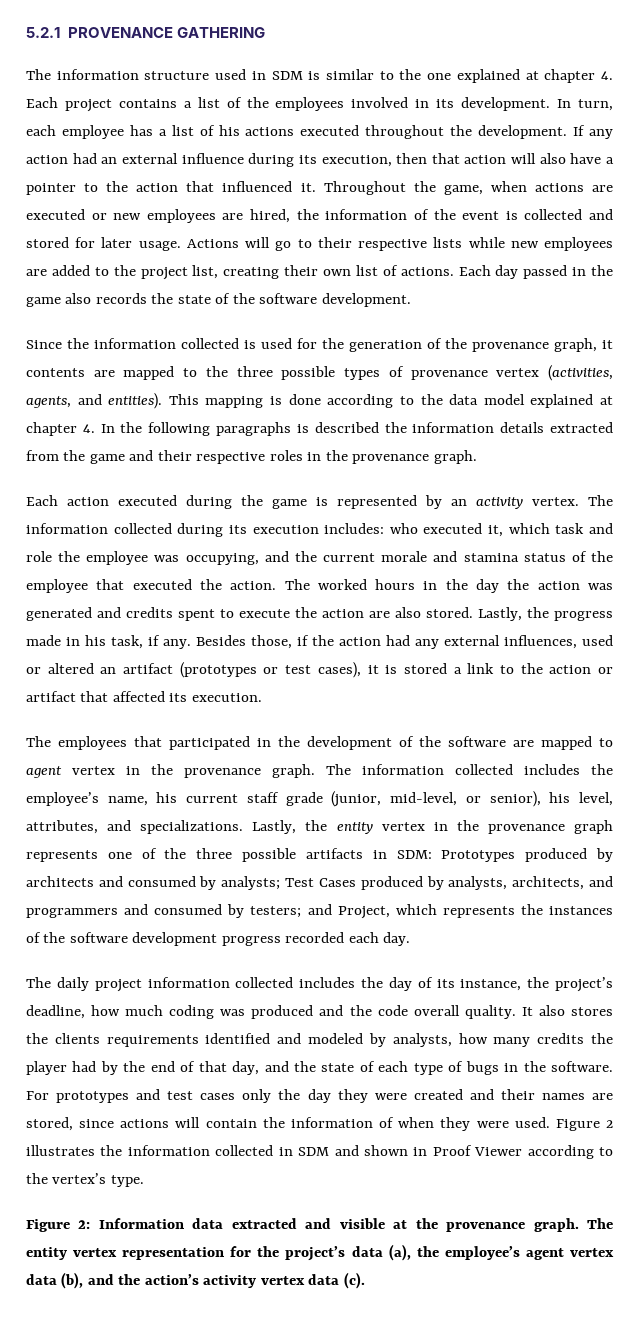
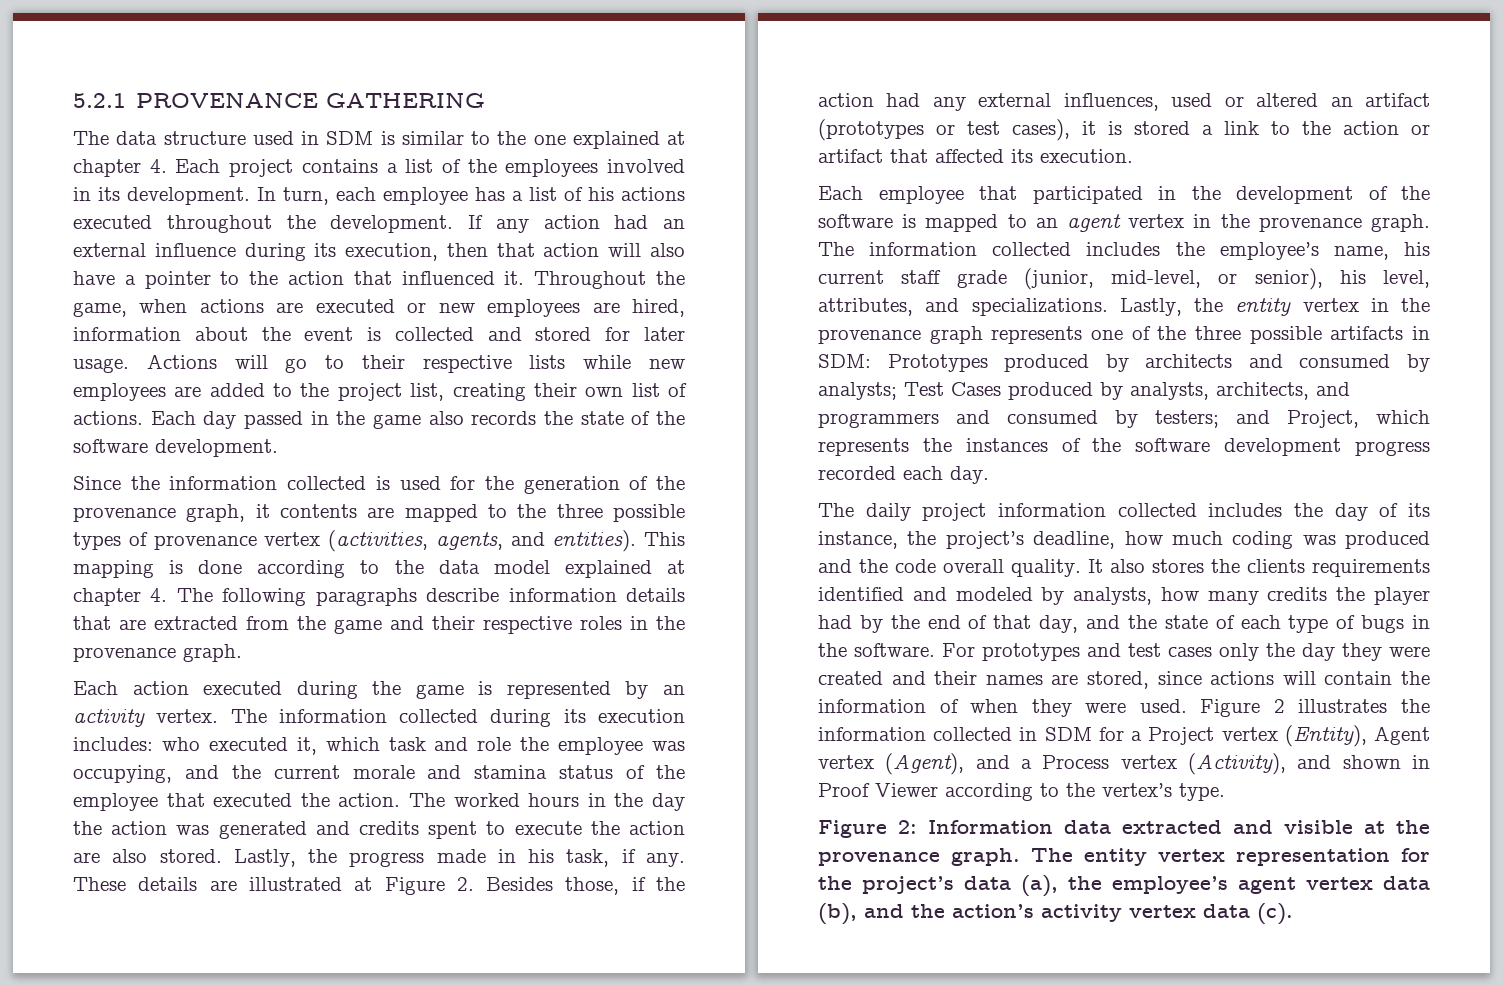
[56,69,139,80] information -> [116,131,158,145] data
[296,209,429,220] the information of -> [73,327,248,341] information about
[100,422,545,436] In the following paragraphs is described the information details -> [176,588,685,606] [73,616,146,630] The following paragraphs describe information details that are
(191, 644) none -> [73,877,474,895] These details are illustrated at Figure 2.
[26,736,127,750] The employees -> [818,186,964,204] Each employee
[513,736,613,750] are mapped to -> [902,214,1058,232] is mapped to an
(330, 1151) none -> [1098,725,1430,747] [818,753,1286,775] for a Project vertex (Entity), Agent vertex (Agent), and a Process vertex (Activity),

